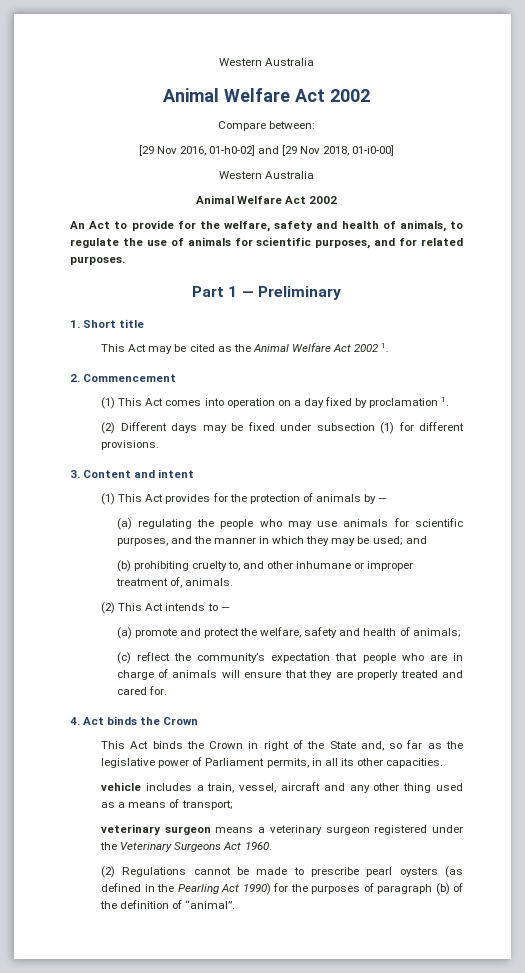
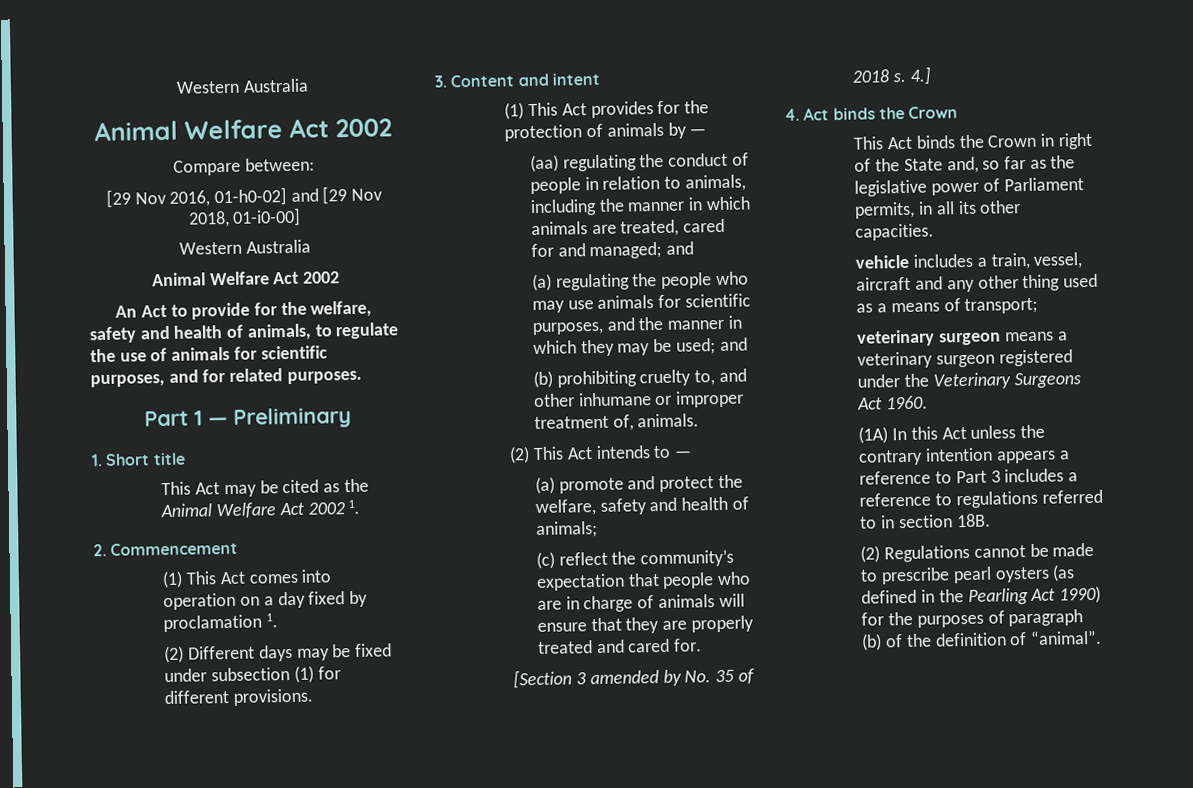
(388, 500) none -> [529,152,749,173] [529,174,746,195] [529,196,751,217] [530,218,726,237] [530,241,695,260] // (aa) regulating the conduct of people in relation to animals, including the manner in which animals are treated, cared for and managed; and
(167, 690) none -> [513,668,755,689] [852,66,932,85] // [Section 3 amended by No. 35 of 2018 s. 4.]
(272, 846) none -> [858,424,1046,444] [858,447,1070,466] [859,468,1079,485] [859,489,1103,509] [860,513,991,529] // (1A) In this Act unless the contrary intention appears a reference to Part 3 includes a reference to regulations referred to in section 18B.

